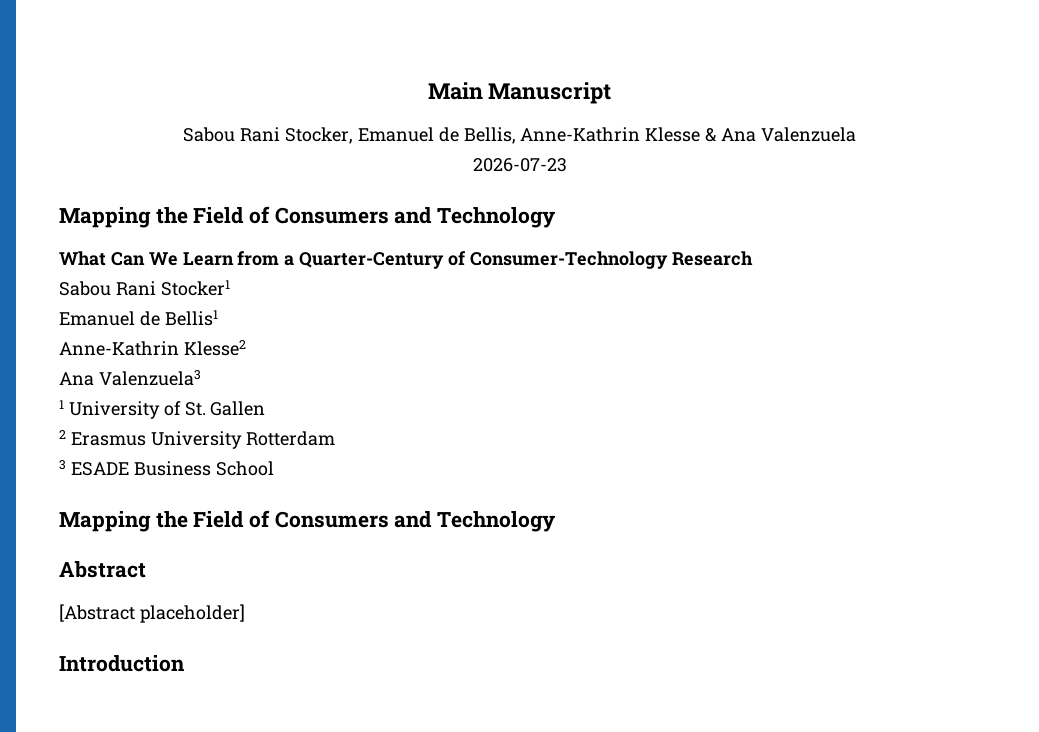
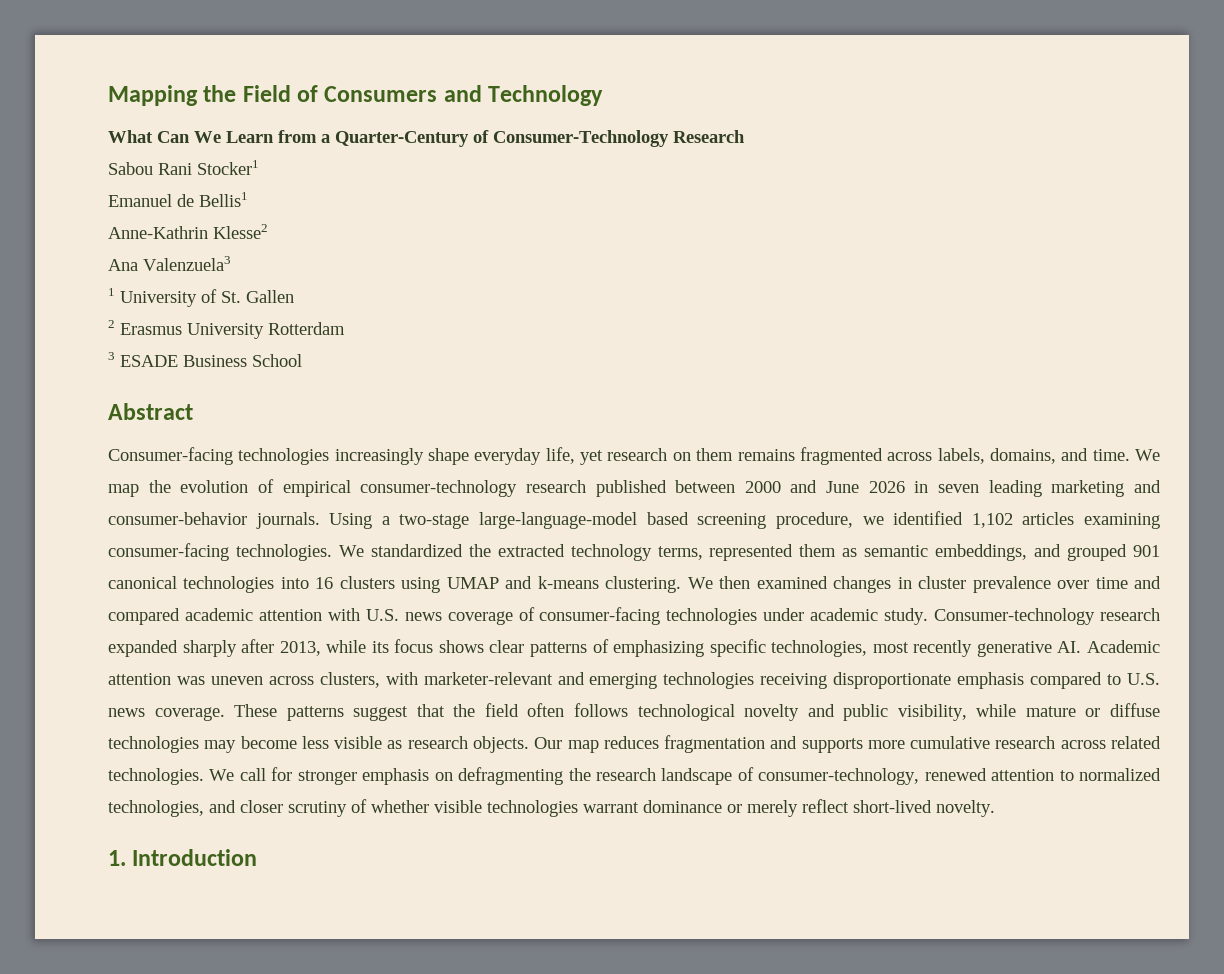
[427,82,612,104] [183,127,856,144] [472,158,567,172] Main Manuscript // Sabou Rani Stocker, Emanuel de Bellis, Anne-Kathrin Klesse & Ana Valenzuela // 2026-07-23 // -> (108, 95) none
[59,510,557,532] [59,561,146,578] [59,604,245,623] Mapping the Field of Consumers and Technology // Abstract // [Abstract placeholder] // -> [108,403,193,420] [108,447,1161,465] [108,479,1161,497] [108,511,1161,529] [108,543,1160,561] [108,576,1162,593] [108,607,1161,625] [108,639,1160,657] [108,672,1160,689] [108,703,1160,721] [108,735,1162,753] [108,767,1161,785] [108,799,995,817] [108,850,126,866] Abstract // Consumer-facing technologies increasingly shape everyday life, yet research on them remains fragmented across labels, domains, and time. We map the evolution of empirical consumer-technology research published between 2000 and June 2026 in seven leading marketing and consumer-behavior journals. Using a two-stage large-language-model based screening procedure, we identified 1,102 articles examining consumer-facing technologies. We standardized the extracted technology terms, represented them as semantic embeddings, and grouped 901 canonical technologies into 16 clusters using UMAP and k-means clustering. We then examined changes in cluster prevalence over time and compared academic attention with U.S. news coverage of consumer-facing technologies under academic study. Consumer-technology research expanded sharply after 2013, while its focus shows clear patterns of emphasizing specific technologies, most recently generative AI. Academic attention was uneven across clusters, with marketer-relevant and emerging technologies receiving disproportionate emphasis compared to U.S. news coverage. These patterns suggest that the field often follows technological novelty and public visibility, while mature or diffuse technologies may become less visible as research objects. Our map reduces fragmentation and supports more cumulative research across related technologies. We call for stronger emphasis on defragmenting the research landscape of consumer-technology, renewed attention to normalized technologies, and closer scrutiny of whether visible technologies warrant dominance or merely reflect short-lived novelty. // 1.

